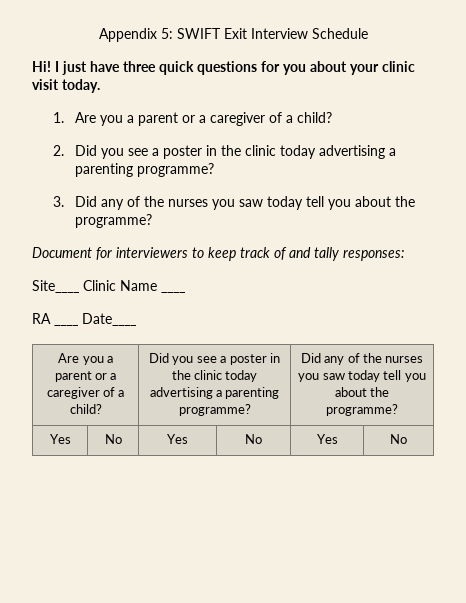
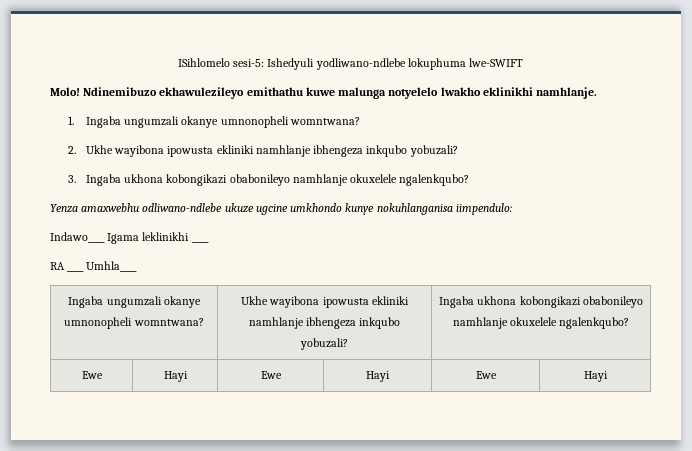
[98,28,368,42] [32,61,415,75] [32,79,100,93] [53,112,332,126] [53,145,396,159] [74,163,214,177] [53,196,415,210] [74,214,152,228] [32,247,404,261] [32,280,157,293] [161,291,185,293] [32,313,51,324] [54,313,136,326] [58,353,113,365] [54,371,117,382] [46,387,125,399] [69,404,102,414] [149,353,280,365] [171,370,258,382] [149,387,280,399] [178,404,251,416] [300,353,424,365] [298,370,426,382] [334,387,390,397] [326,404,398,416] [49,434,71,444] [104,434,122,444] [167,434,188,444] [245,434,262,444] [316,434,338,444] [390,434,407,444] Appendix 5: SWIFT Exit Interview Schedule // Hi! I just have three quick questions for you about your clinic visit today. // 1. Are you a parent or a caregiver of a child? // 2. Did you see a poster in the clinic today advertising a parenting programme? // 3. Did any of the nurses you saw today tell you about the programme? // Document for interviewers to keep track of and tally responses: // Site____ Clinic Name ____ // RA ____ Date____ // Are you a parent or a caregiver of a child? | Did you see a poster in the clinic today advertising a parenting programme? | Did any of the nurses you saw today tell you about the programme? // Yes | No | Yes | No | Yes | No -> [177,58,524,70] [50,87,598,99] [67,116,360,128] [67,145,458,157] [67,174,470,186] [50,203,512,215] [50,232,190,244] [191,241,209,243] [50,262,65,270] [67,261,138,272] [68,296,201,308] [64,317,204,329] [241,296,409,308] [248,317,401,329] [300,338,348,350] [439,296,643,308] [452,317,630,329] [81,371,103,379] [163,371,188,382] [260,371,282,379] [366,371,390,382] [475,371,497,379] [583,371,608,382] ISihlomelo sesi-5: Ishedyuli yodliwano-ndlebe lokuphuma lwe-SWIFT // Molo! Ndinemibuzo ekhawulezileyo emithathu kuwe malunga notyelelo lwakho eklinikhi namhlanje. // 1. Ingaba ungumzali okanye umnonopheli womntwana? // 2. Ukhe wayibona ipowusta ekliniki namhlanje ibhengeza inkqubo yobuzali? // 3. Ingaba ukhona kobongikazi obabonileyo namhlanje okuxelele ngalenkqubo? // Yenza amaxwebhu odliwano-ndlebe ukuze ugcine umkhondo kunye nokuhlanganisa iimpendulo: // Indawo____ Igama leklinikhi ____ // RA ____ Umhla____ // Ingaba ungumzali okanye umnonopheli womntwana? | Ukhe wayibona ipowusta ekliniki namhlanje ibhengeza inkqubo yobuzali? | Ingaba ukhona kobongikazi obabonileyo namhlanje okuxelele ngalenkqubo? // Ewe | Hayi | Ewe | Hayi | Ewe | Hayi

